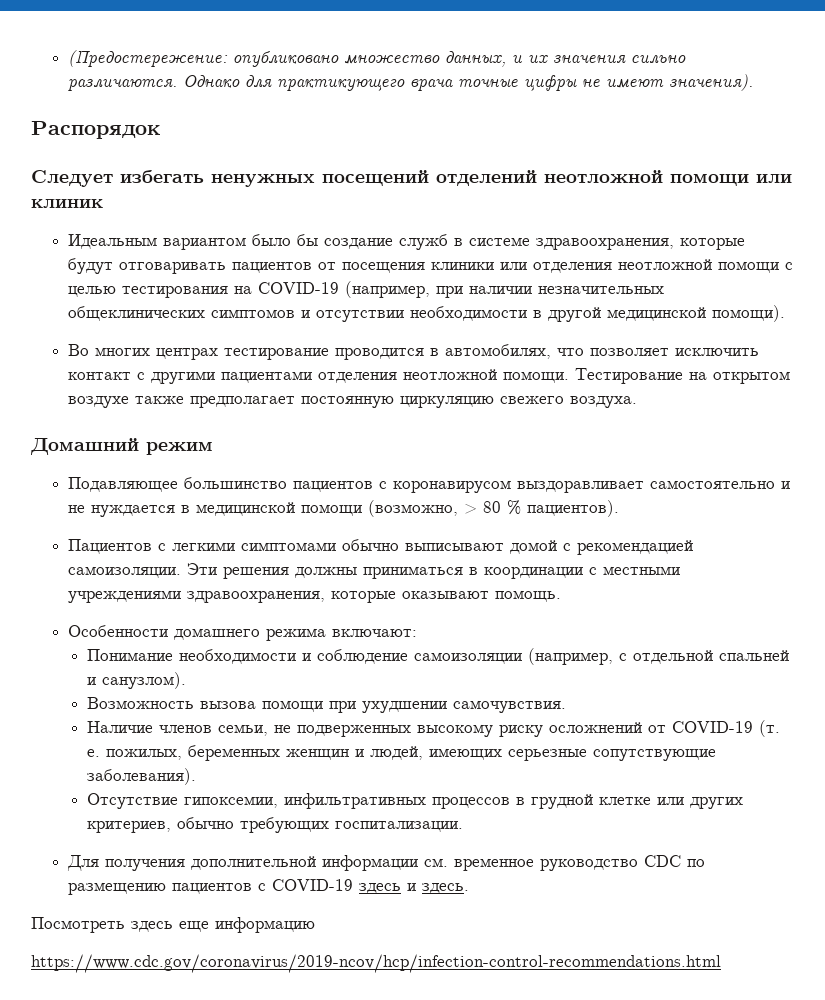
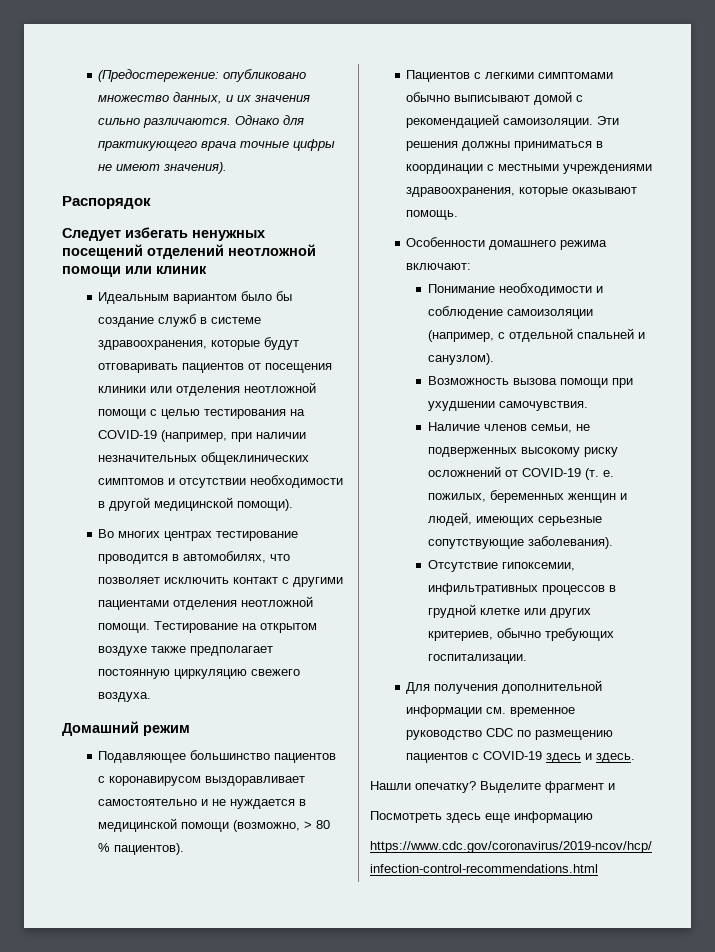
(469, 888) none -> [370,781,615,793] // Нашли опечатку? Выделите фрагмент и

